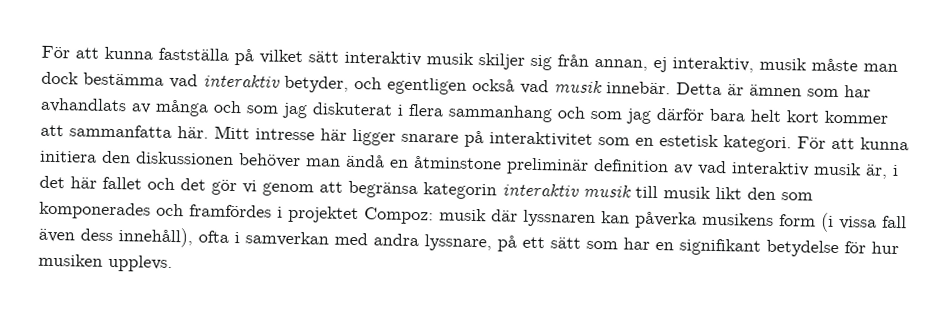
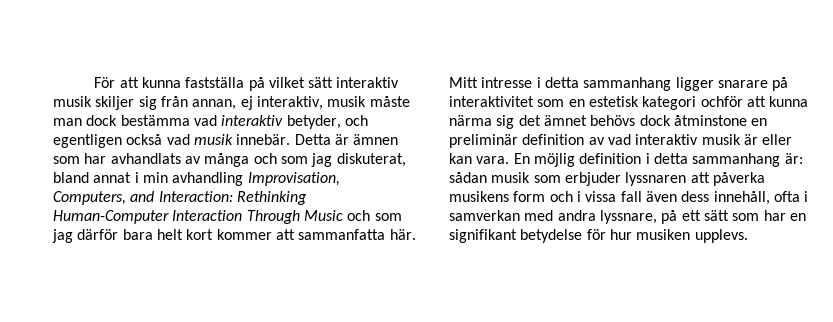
[312,102,553,123] diskuterat i flera sammanhang -> [336,153,406,167] [53,172,340,186] [53,191,307,205] [53,210,343,224] diskuterat, bland annat i min avhandling Improvisation, Computers, and Interaction: Rethinking Human-Computer Interaction Through Music
[320,128,347,141] här -> [536,77,672,91] i detta sammanhang
[723,135,909,153] [40,150,502,170] kategori. För att kunna initiera den diskussionen behöver man ändå en åtminstone -> [642,96,809,110] [449,115,768,129] kategori ochför att kunna närma sig det ämnet behövs dock åtminstone en
[865,164,899,179] [39,175,813,201] [39,201,630,228] är, i det här fallet och det gör vi genom att begränsa kategorin interaktiv musik till musik likt den som komponerades och framfördes i projektet Compoz: musik där lyssnaren kan -> [743,134,793,145] [449,153,803,167] [449,172,710,186] är eller kan vara. En möjlig definition i detta sammanhang är: sådan musik som erbjuder lyssnaren att
[820,212,834,232] (i -> [549,191,581,202] och i
[118,227,193,248] innehåll), -> [713,191,770,205] innehåll,

